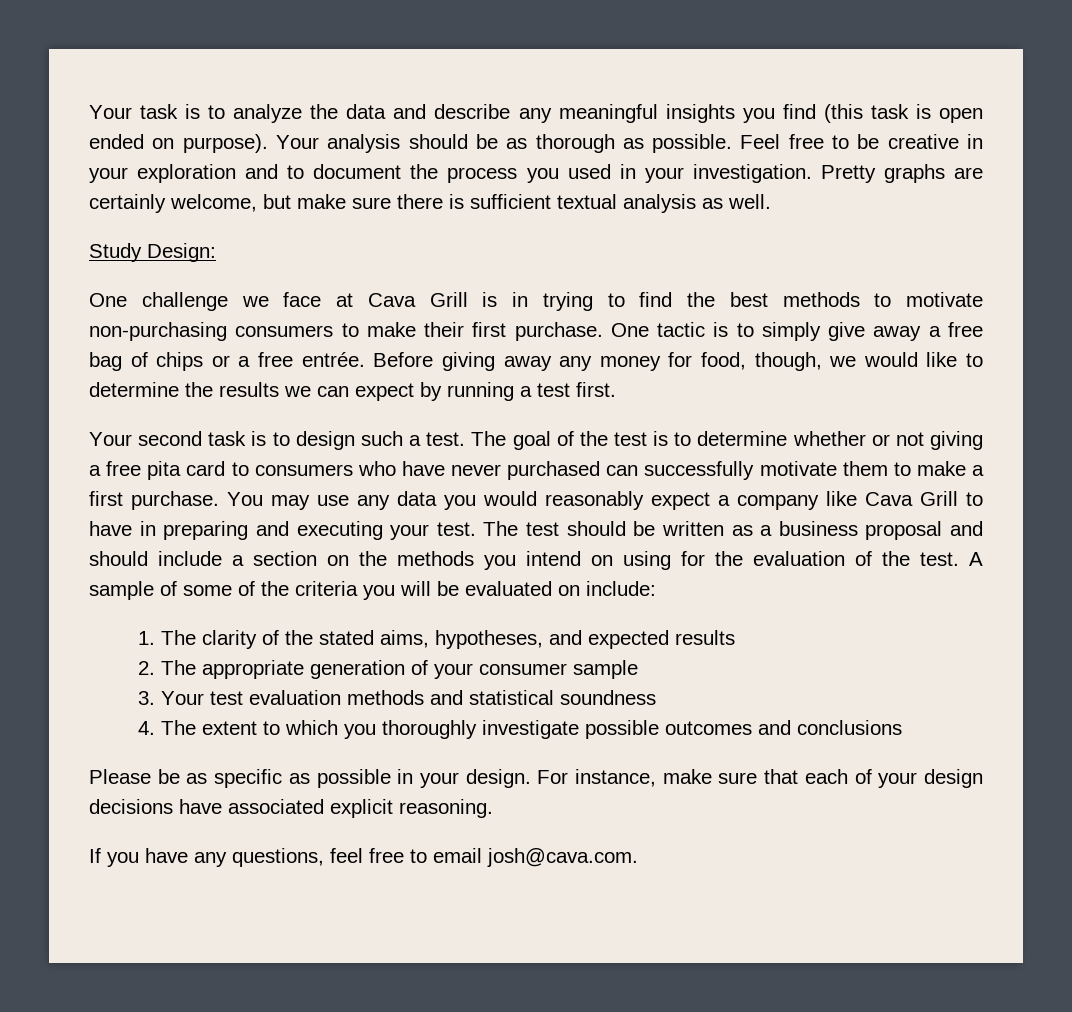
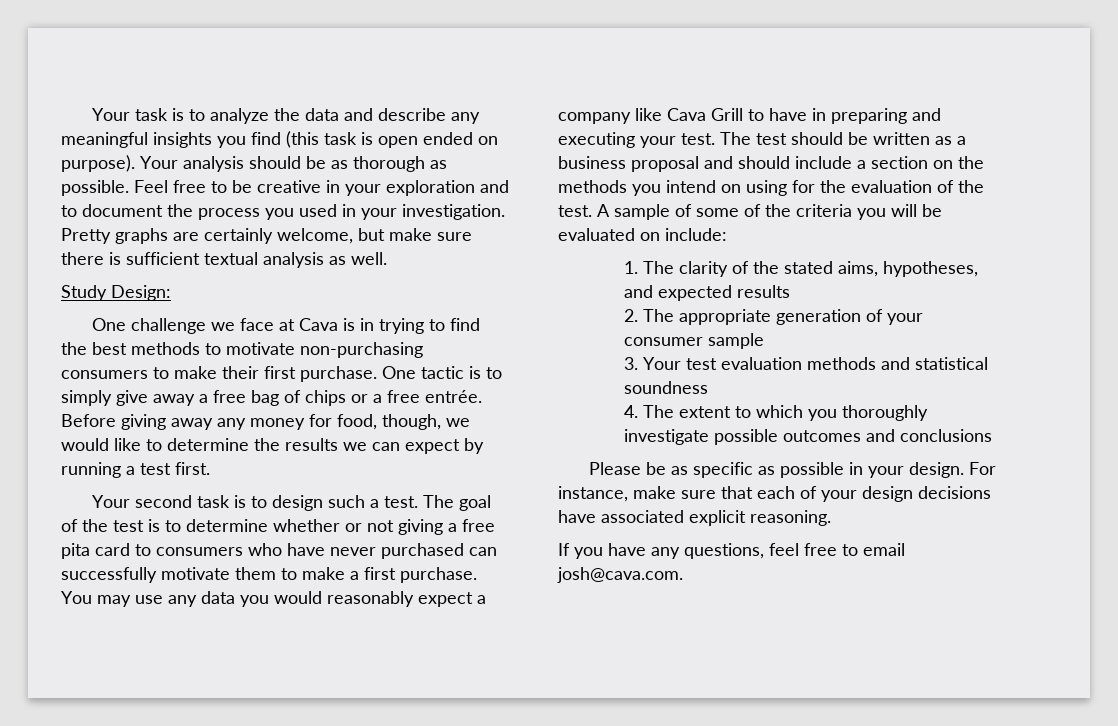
[429,292,468,307] Grill -> (338, 324) none

